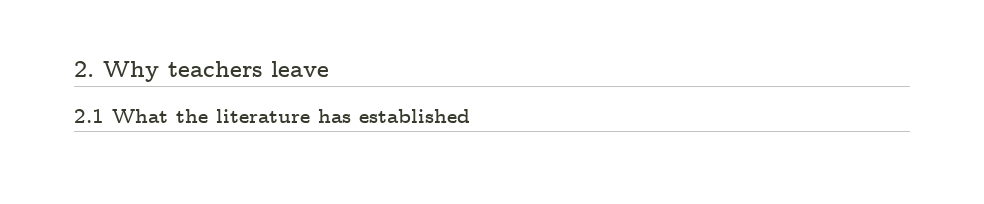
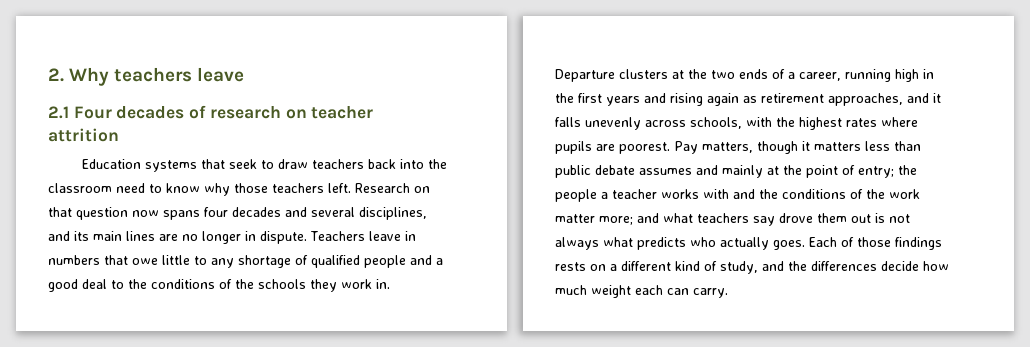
[112,109,470,123] What the literature has established -> [73,105,374,119] [48,128,119,142] [81,159,447,172] [48,183,430,196] [48,207,427,220] [48,231,416,244] [48,255,443,268] [48,279,390,292] [555,69,934,82] [555,93,941,106] [555,117,918,130] [555,141,921,154] [555,165,917,178] [555,189,920,202] [555,213,910,226] [555,237,942,250] [555,261,949,274] [555,285,728,298] Four decades of research on teacher attrition // Education systems that seek to draw teachers back into the classroom need to know why those teachers left. Research on that question now spans four decades and several disciplines, and its main lines are no longer in dispute. Teachers leave in numbers that owe little to any shortage of qualified people and a good deal to the conditions of the schools they work in. Departure clusters at the two ends of a career, running high in the first years and rising again as retirement approaches, and it falls unevenly across schools, with the highest rates where pupils are poorest. Pay matters, though it matters less than public debate assumes and mainly at the point of entry; the people a teacher works with and the conditions of the work matter more; and what teachers say drove them out is not always what predicts who actually goes. Each of those findings rests on a different kind of study, and the differences decide how much weight each can carry.

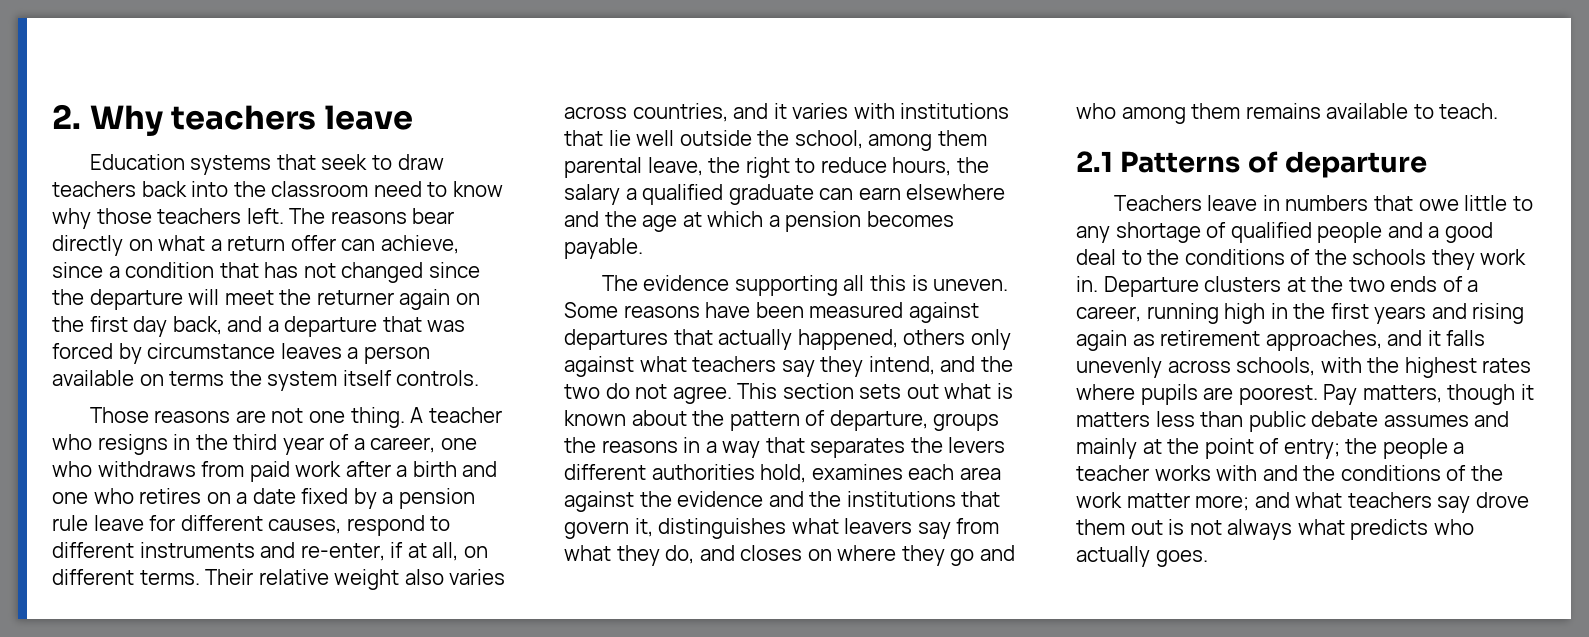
[48,105,374,119] [48,128,119,142] // 2.1 Four decades of research on teacher attrition -> (413, 117) none
[355,183,430,193] [48,207,427,220] [48,231,307,244] Research on that question now spans four decades and several disciplines, and its main lines are no longer in dispute. -> [289,208,455,224] [52,235,459,256] [52,262,480,283] [52,289,480,310] [52,316,466,337] [52,343,430,364] [52,370,480,391] [89,407,502,428] [52,434,477,455] [52,461,498,482] [52,488,475,509] [52,515,451,536] [52,542,488,561] [52,569,506,590] [564,103,1010,122] [564,130,987,151] [564,157,989,178] [564,184,1006,205] [564,211,954,232] [564,238,643,259] [601,275,1009,296] [564,302,979,323] [564,329,1011,350] [564,356,1013,377] [564,383,1013,404] [564,410,1000,431] [564,437,1006,458] [564,464,1001,483] [564,491,1001,512] [564,518,1000,539] [564,545,1015,566] [1076,103,1499,124] [1076,151,1428,178] The reasons bear directly on what a return offer can achieve, since a condition that has not changed since the departure will meet the returner again on the first day back, and a departure that was forced by circumstance leaves a person available on terms the system itself controls. // Those reasons are not one thing. A teacher who resigns in the third year of a career, one who withdraws from paid work after a birth and one who retires on a date fixed by a pension rule leave for different causes, respond to different instruments and re-enter, if at all, on different terms. Their relative weight also varies across countries, and it varies with institutions that lie well outside the school, among them parental leave, the right to reduce hours, the salary a qualified graduate can earn elsewhere and the age at which a pension becomes payable. // The evidence supporting all this is uneven. Some reasons have been measured against departures that actually happened, others only against what teachers say they intend, and the two do not agree. This section sets out what is known about the pattern of departure, groups the reasons in a way that separates the levers different authorities hold, examines each area against the evidence and the institutions that govern it, distinguishes what leavers say from what they do, and closes on where they go and who among them remains available to teach. // 2.1 Patterns of departure //
[809,237,942,250] [555,261,949,274] [555,285,728,298] Each of those findings rests on a different kind of study, and the differences decide how much weight each can carry. -> (1208, 558) none

